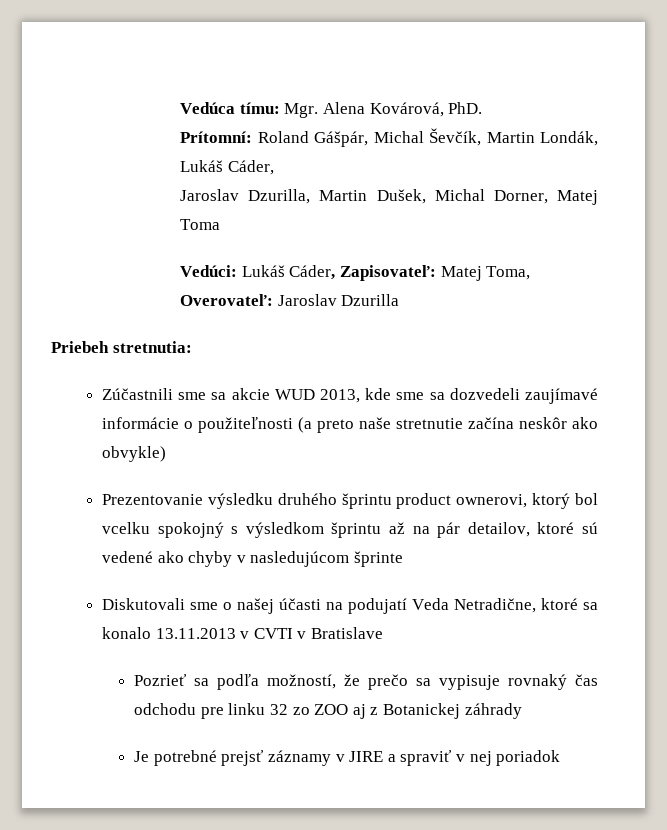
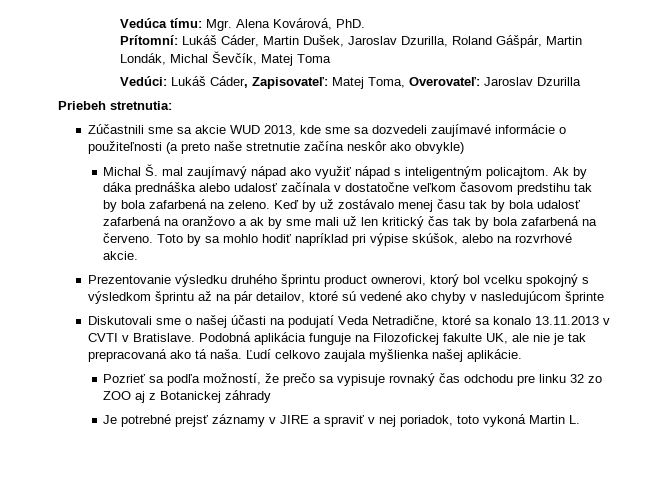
[257,128,598,147] [180,160,274,175] [180,189,548,204] Roland Gášpár, Michal Ševčík, Martin Londák, Lukáš Cáder, // Jaroslav Dzurilla, Martin Dušek, Michal Dorner, -> [182,35,583,48] [120,51,258,65] Lukáš Cáder, Martin Dušek, Jaroslav Dzurilla, Roland Gášpár, Martin Londák, Michal Ševčík,
(167, 454) none -> [103,164,588,179] [103,182,593,195] [103,199,581,212] [103,216,598,229] [103,233,573,246] [103,251,139,260] // Michal Š. mal zaujímavý nápad ako využiť nápad s inteligentným policajtom. Ak by dáka prednáška alebo udalosť začínala v dostatočne veľkom časovom predstihu tak by bola zafarbená na zeleno. Keď by už zostávalo menej času tak by bola udalosť zafarbená na oranžovo a ak by sme mali už len kritický čas tak by bola zafarbená na červeno. Toto by sa mohlo hodiť napríklad pri výpise skúšok, alebo na rozvrhové akcie.
[310,627,383,639] Bratislave -> [132,332,586,345] [87,349,522,362] Bratislave. Podobná aplikácia funguje na Filozofickej fakulte UK, ale nie je tak prepracovaná ako tá naša. Ľudí celkovo zaujala myšlienka našej aplikácie.
[496,750,561,766] poriadok -> [400,414,581,427] poriadok, toto vykoná Martin L.

